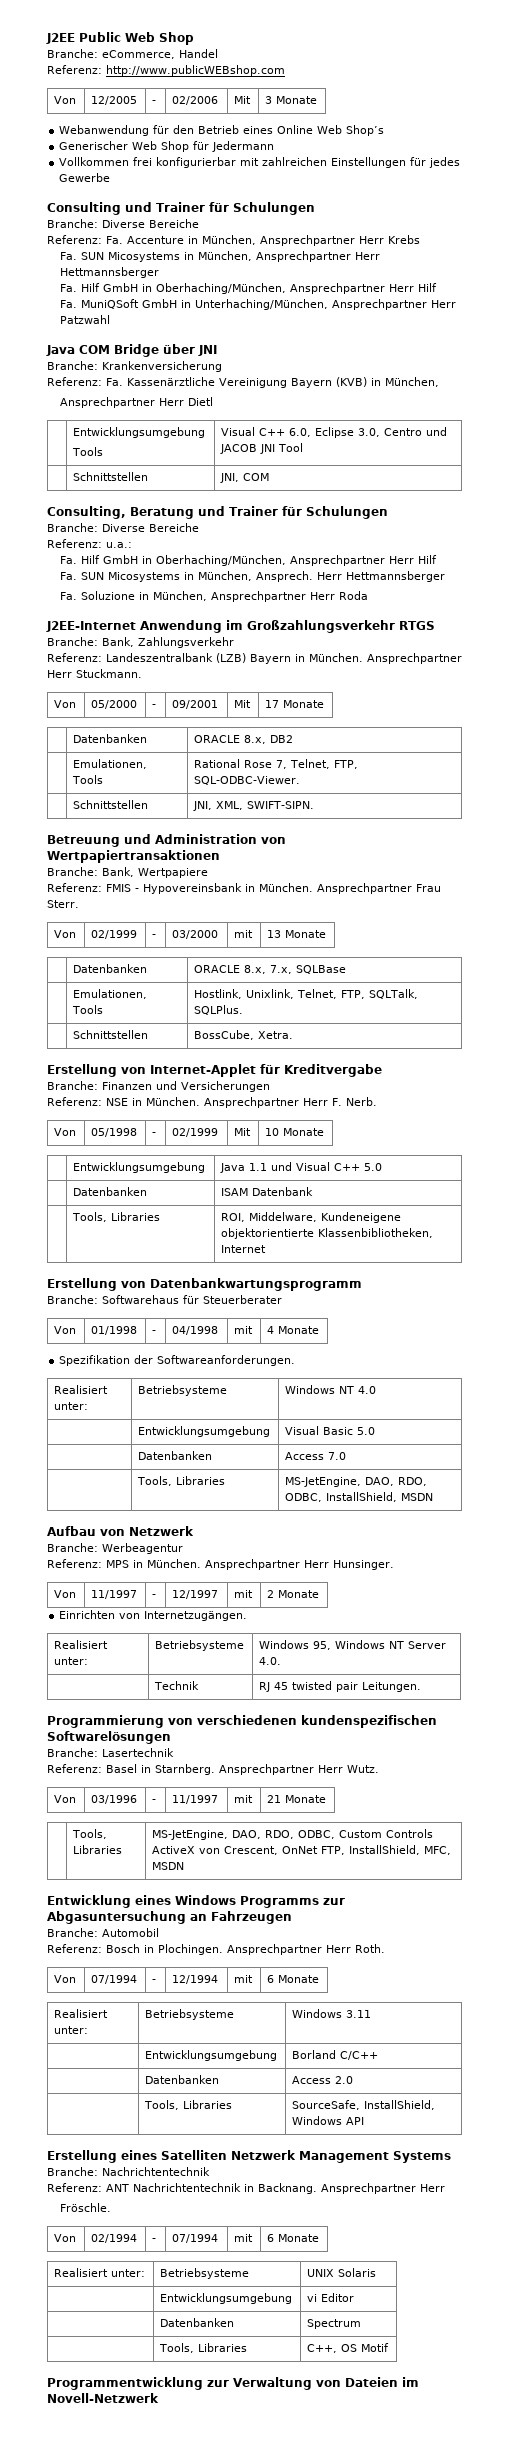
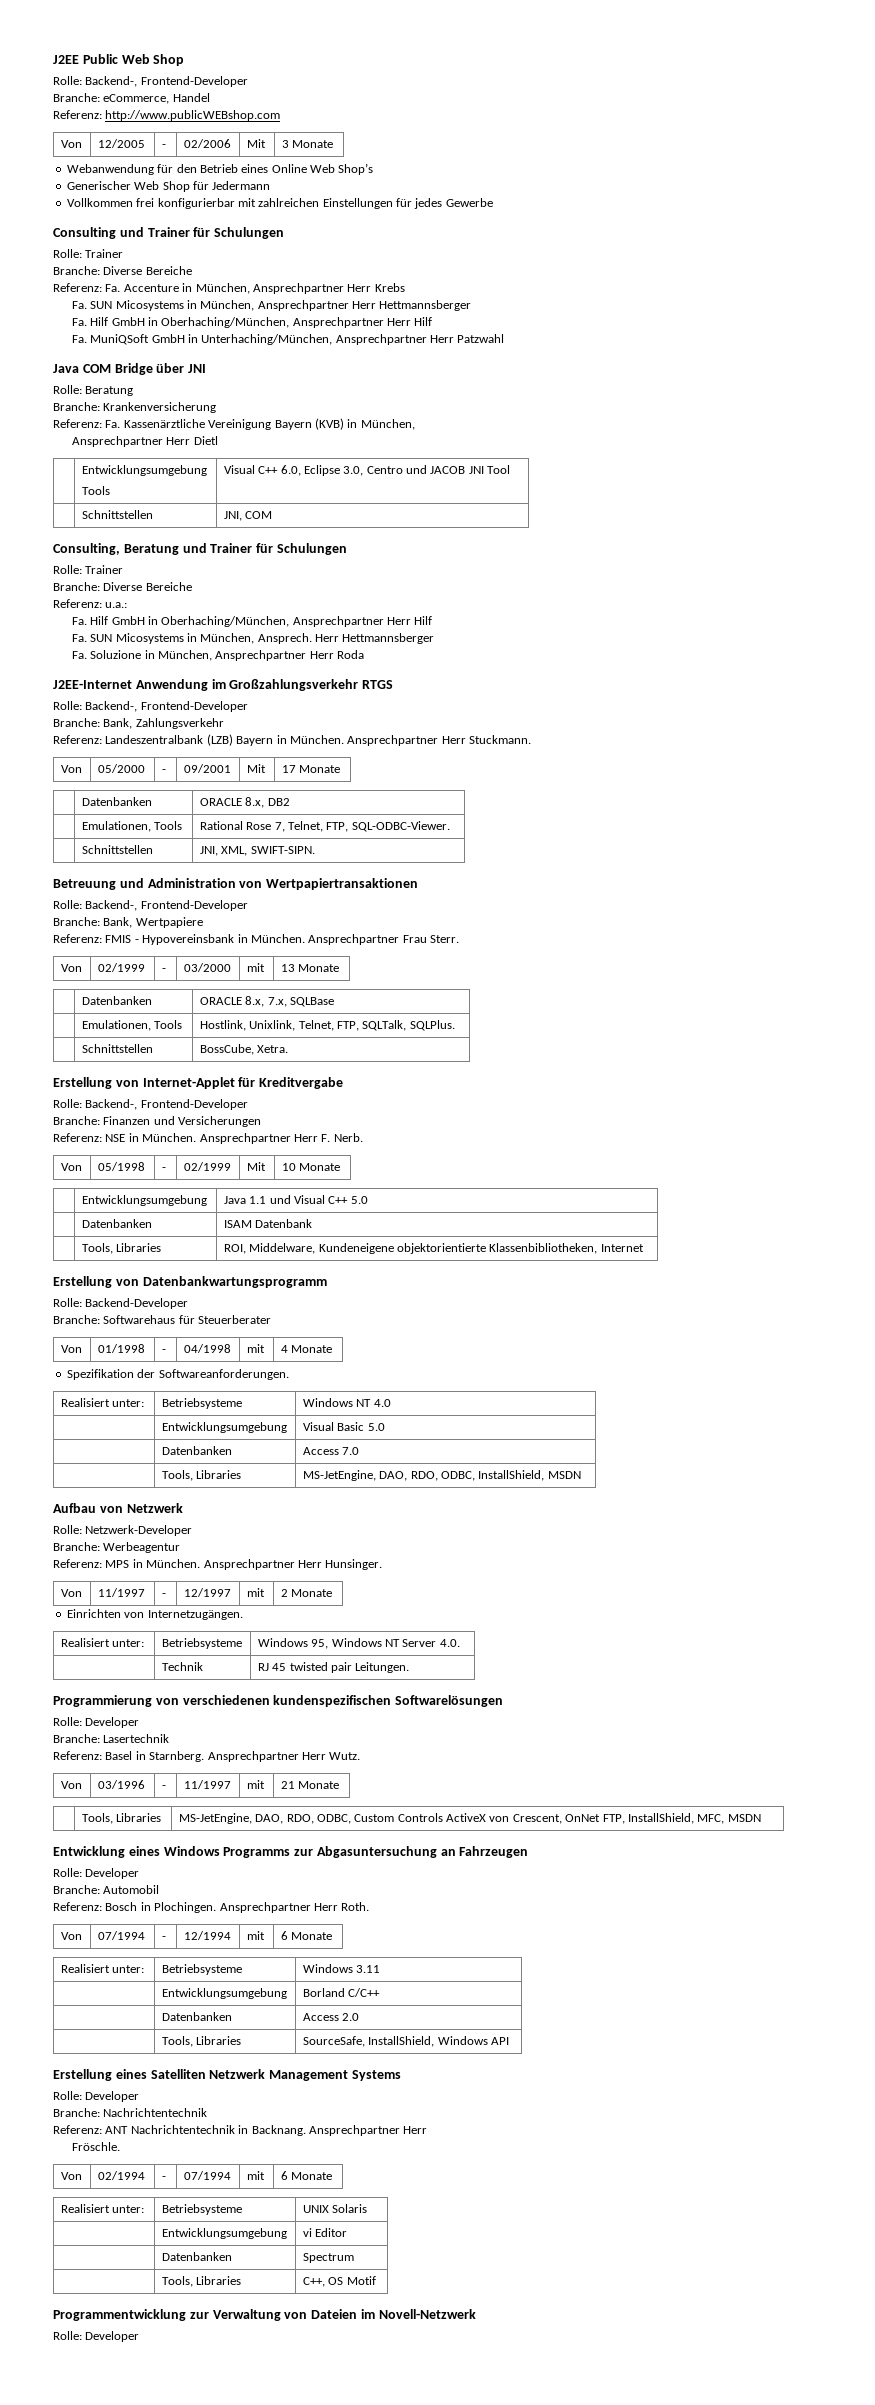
(194, 38) none -> [53,76,248,87] // Rolle: Backend-, Frontend-Developer
(315, 208) none -> [53,249,124,258] // Rolle: Trainer
(217, 350) none -> [53,385,134,396] // Rolle: Beratung
(388, 512) none -> [53,565,124,574] // Rolle: Trainer
(435, 625) none -> [53,701,248,712] // Rolle: Backend-, Frontend-Developer
(220, 856) none -> [53,900,248,911] // Rolle: Backend-, Frontend-Developer
(382, 1070) none -> [53,1099,248,1110] // Rolle: Backend-, Frontend-Developer
(362, 1284) none -> [53,1298,189,1309] // Rolle: Backend-Developer
(194, 1531) none -> [53,1525,193,1536] // Rolle: Netzwerk-Developer
(171, 1737) none -> [53,1717,140,1728] // Rolle: Developer
(292, 1917) none -> [53,1868,140,1879] // Rolle: Developer
(451, 2157) none -> [53,2091,140,2102] // Rolle: Developer
(159, 2398) none -> [53,2331,140,2342] // Rolle: Developer

